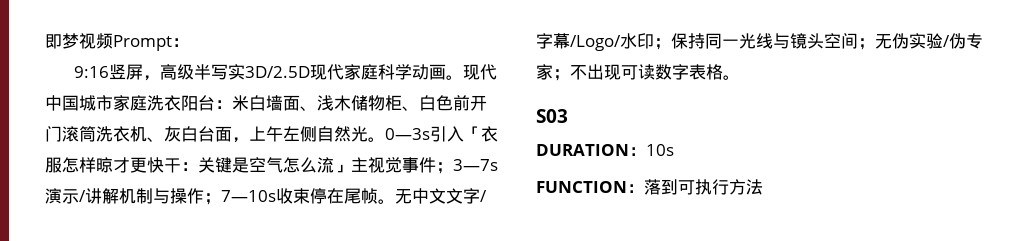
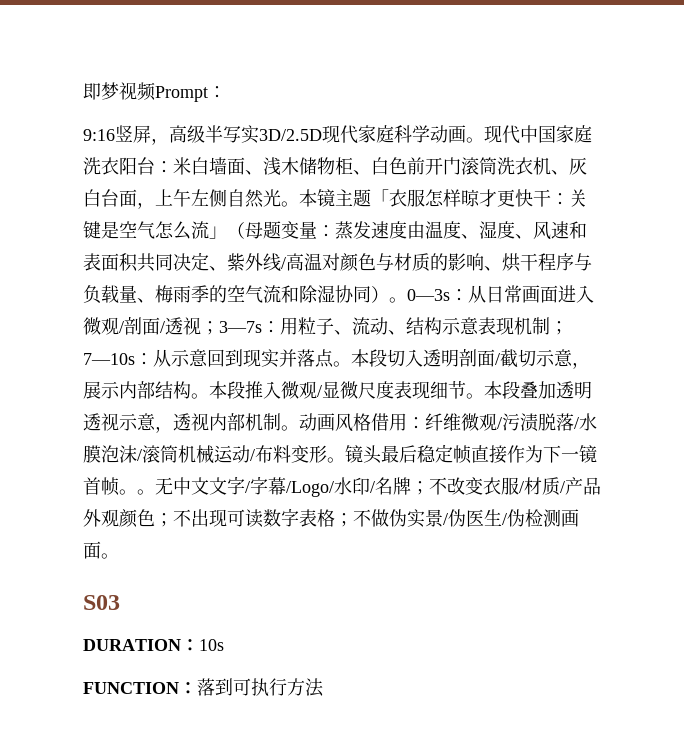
[79,95,113,111] 城市 -> (556, 134) none
[385,126,464,142] 0—3s引入 -> [299,189,371,207] 本镜主题
[351,157,498,174] [45,188,378,205] 主视觉事件；3—7s演示/讲解机制与操作；7—10s收束停在尾帧 -> [227,221,587,240] [83,252,592,272] [83,285,594,304] [83,317,568,335] [83,349,590,369] [83,381,592,399] [83,413,597,433] [83,444,597,464] [83,477,137,496] （母题变量：蒸发速度由温度、湿度、风速和表面积共同决定、紫外线/高温对颜色与材质的影响、烘干程序与负载量、梅雨季的空气流和除湿协同）。0—3s：从日常画面进入微观/剖面/透视；3—7s：用粒子、流动、结构示意表现机制；7—10s：从示意回到现实并落点。本段切入透明剖面/截切示意，展示内部结构。本段推入微观/显微尺度表现细节。本段叠加透明透视示意，透视内部机制。动画风格借用：纤维微观/污渍脱落/水膜泡沫/滚筒机械运动/布料变形。镜头最后稳定帧直接作为下一镜首帧。
[654,33,983,50] [536,64,553,80] ；保持同一光线与镜头空间；无伪实验/伪专家 -> [370,477,601,496] [83,509,155,528] /名牌；不改变衣服/材质/产品外观颜色
(723, 72) none -> [335,509,579,528] [83,541,101,559] ；不做伪实景/伪医生/伪检测画面

